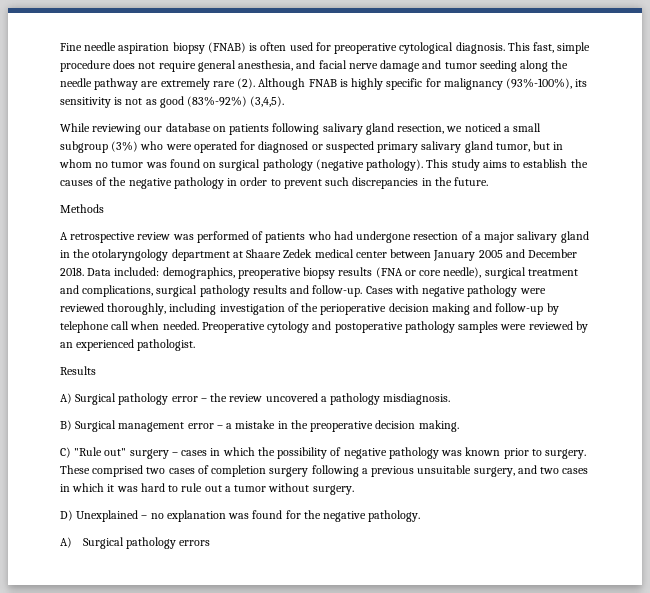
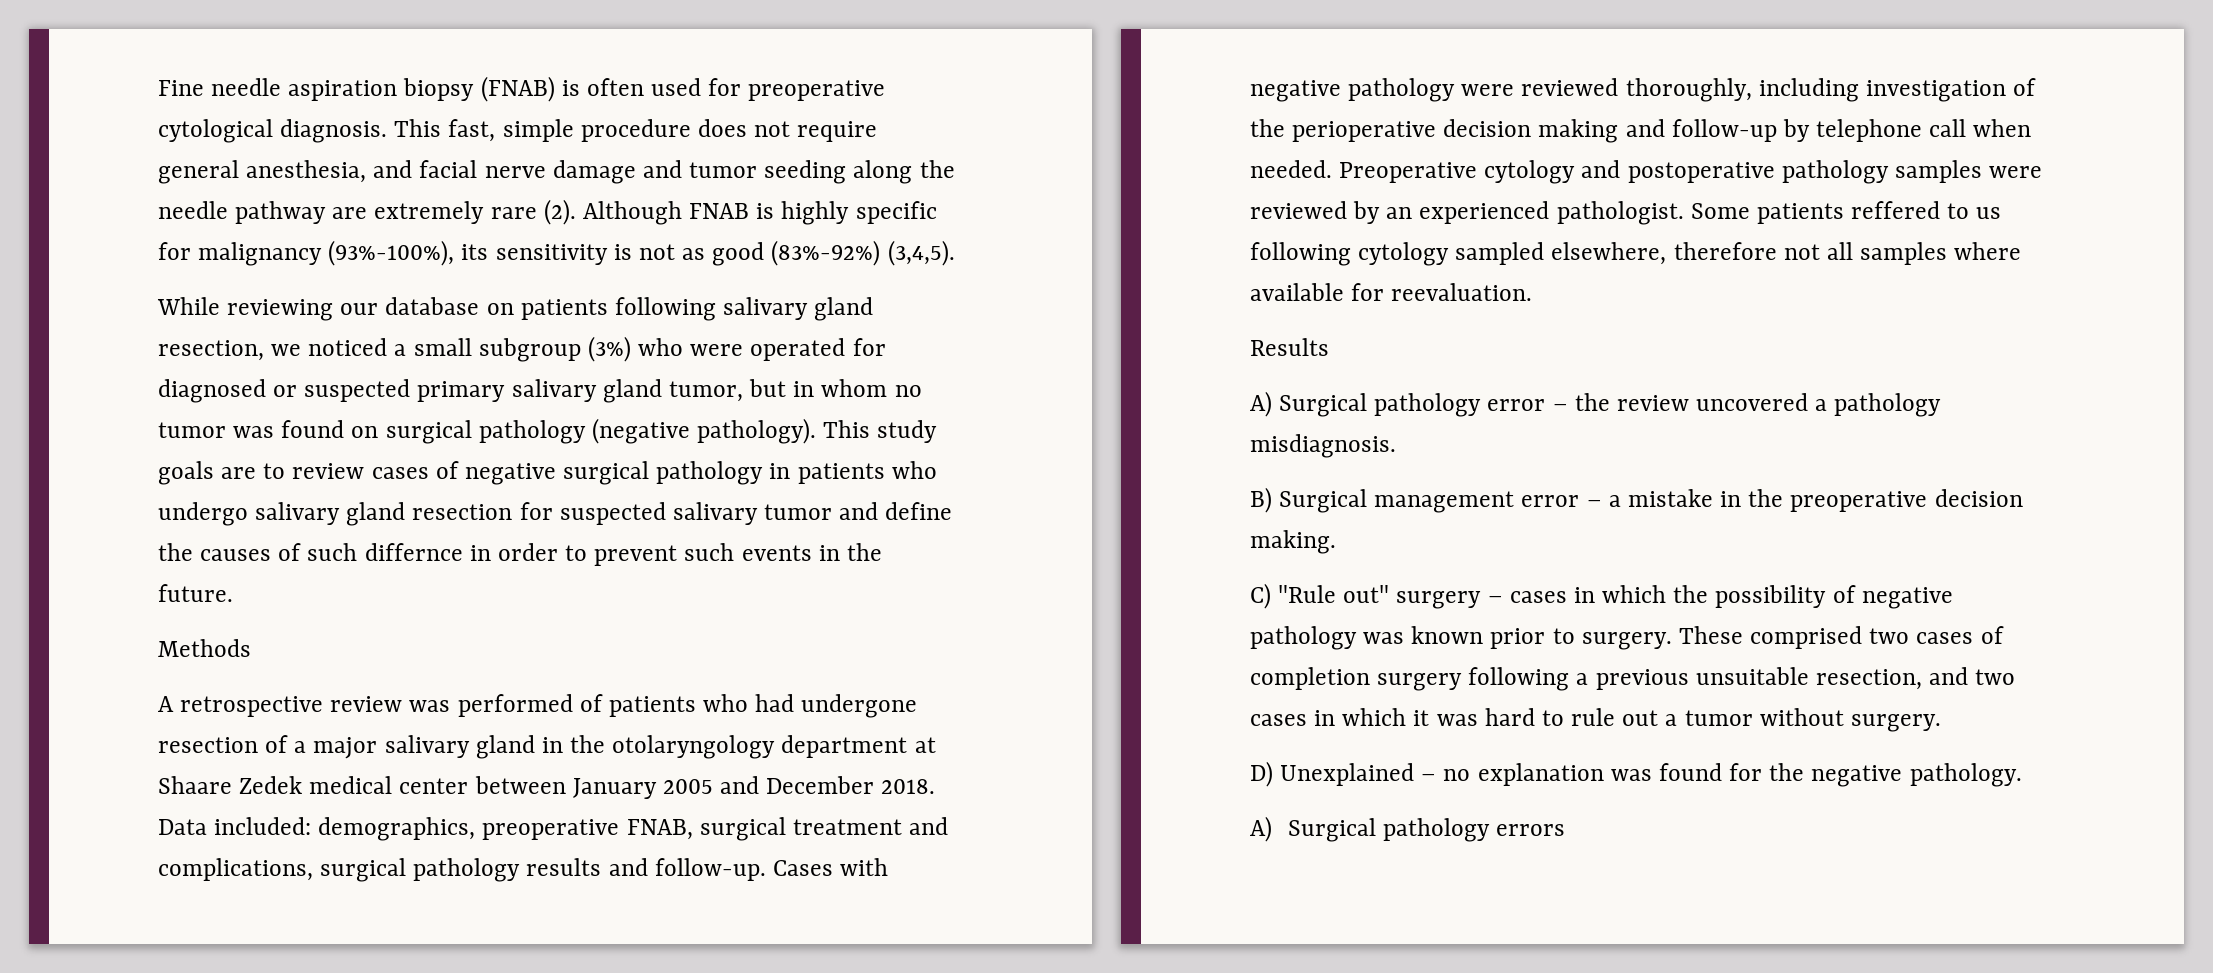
[482,159,588,168] [60,177,224,189] aims to establish the causes of the negative pathology -> [158,461,937,485] [158,502,953,526] [158,543,463,561] goals are to review cases of negative surgical pathology in patients who undergo salivary gland resection for suspected salivary tumor and define the causes of such differnce
[352,177,419,189] discrepancies -> [741,545,812,561] events
[303,267,482,279] biopsy results (FNA or core needle), -> [626,819,693,840] FNAB,
(196, 345) none -> [1690,201,2002,224] [1250,242,2022,266] [1250,283,1533,301] Some patients reffered to us following cytology sampled elsewhere, therefore not all samples where available for reevaluation.
[473,467,515,477] surgery, -> [1815,669,1922,690] resection,

